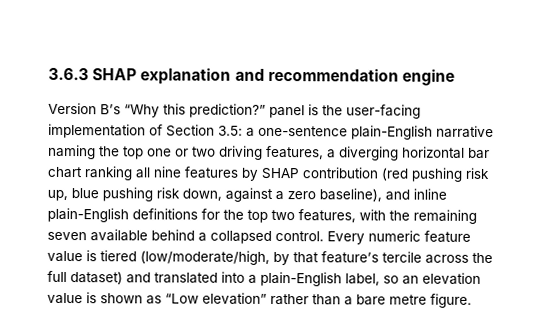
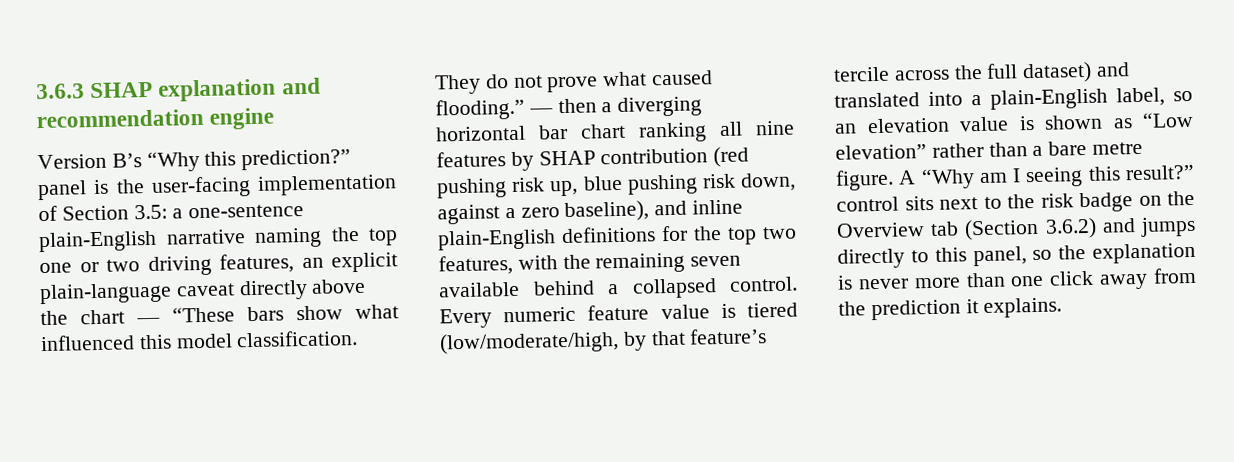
(324, 152) none -> [301,252,398,273] [39,278,367,305] [40,304,399,326] [40,329,359,352] [434,70,714,95] [435,98,597,121] an explicit plain-language caveat directly above the chart — “These bars show what influenced this model classification. They do not prove what caused flooding.” — then
(472, 300) none -> [898,164,1195,190] [836,190,1195,213] [836,216,1196,241] [837,242,1196,269] [837,267,1197,290] [838,297,1063,321] A “Why am I seeing this result?” control sits next to the risk badge on the Overview tab (Section 3.6.2) and jumps directly to this panel, so the explanation is never more than one click away from the prediction it explains.

